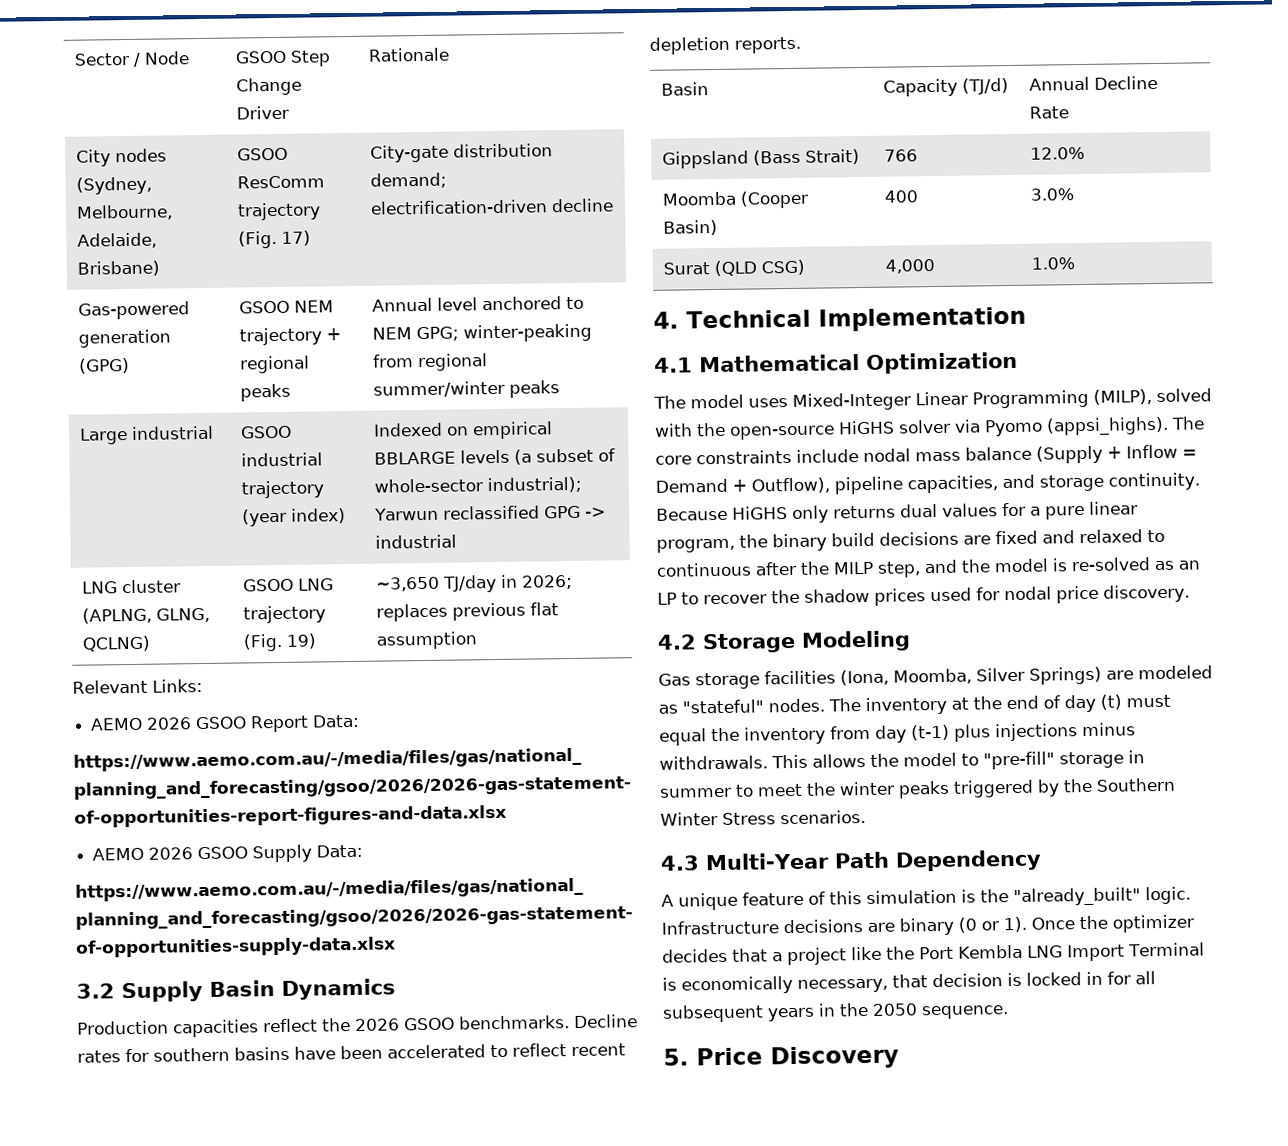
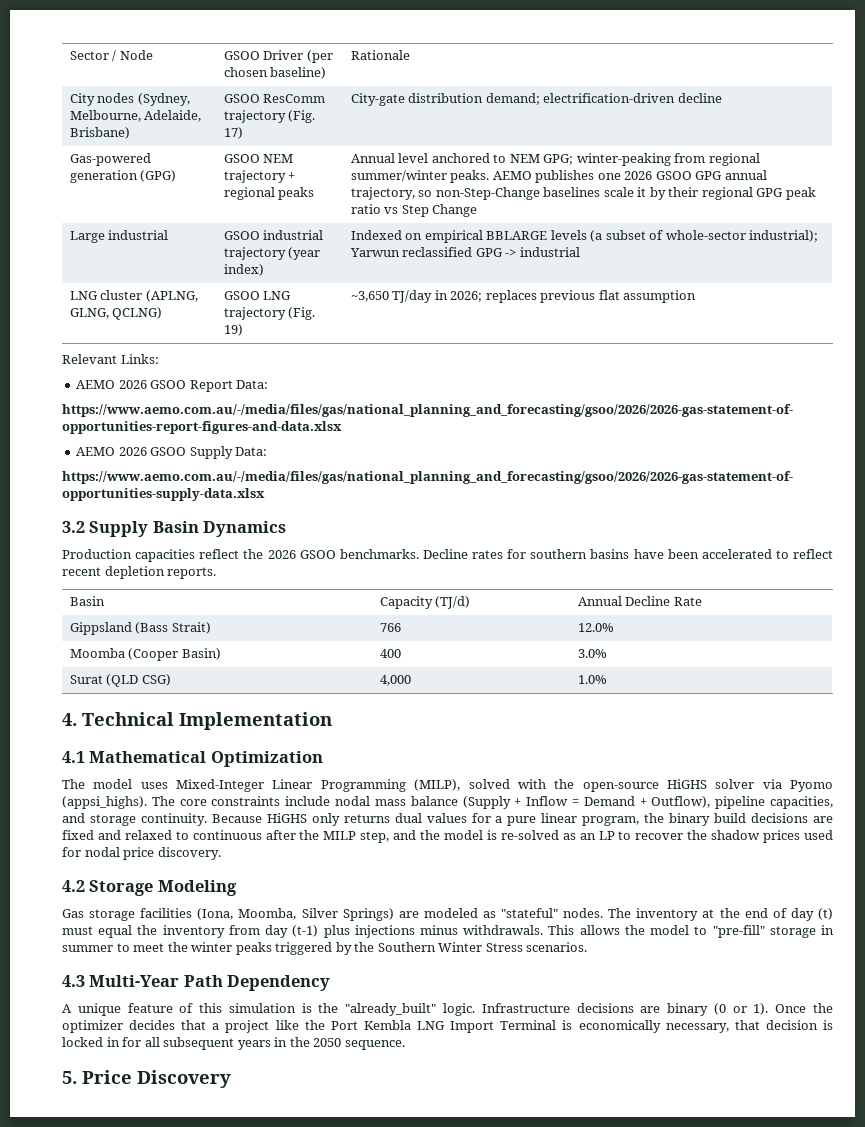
[289,50,331,67] [235,77,302,96] Step Change -> (260, 55) none
(289, 112) none -> [306,50,333,63] [223,67,327,79] (per chosen baseline)
[508,380,560,398] peaks -> [450,170,767,183] [350,187,816,200] [350,204,478,217] peaks. AEMO publishes one 2026 GSOO GPG annual trajectory, so non-Step-Change baselines scale it by their regional GPG peak ratio vs Step Change

